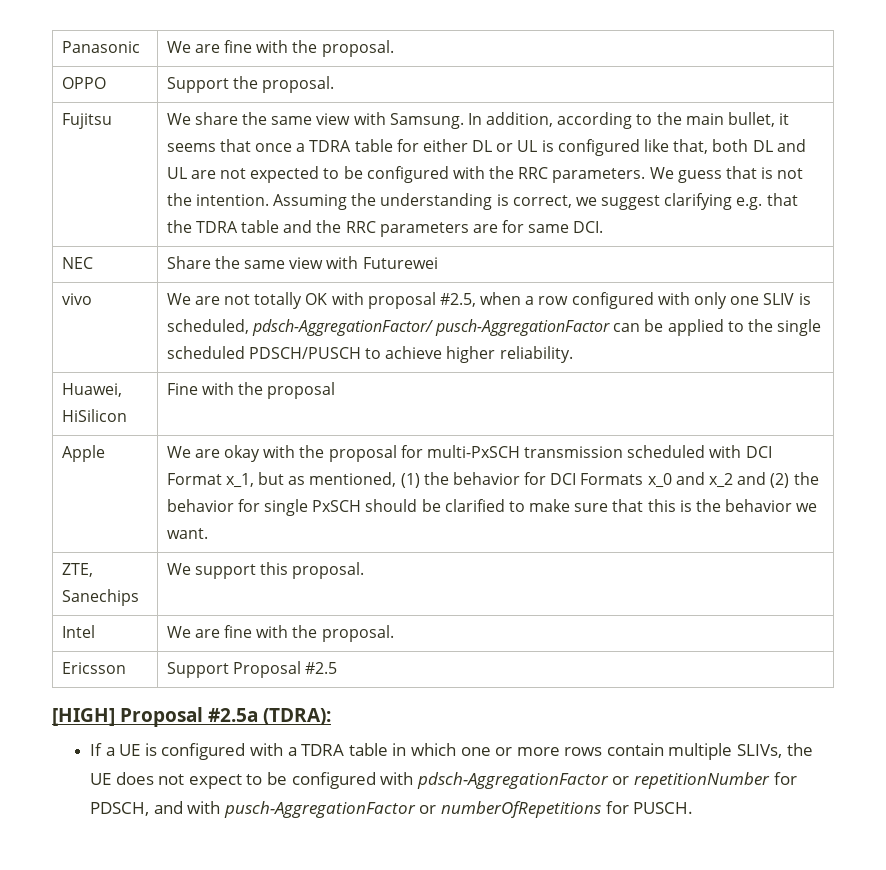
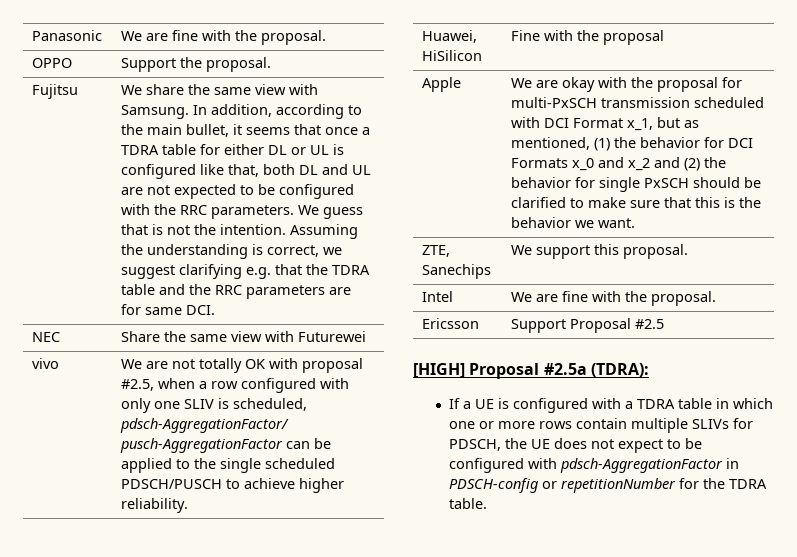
[737,744,783,758] SLIVs, -> [692,418,754,429] [449,439,502,451] SLIVs for PDSCH,
(609, 780) none -> [726,458,740,469] [449,478,539,493] in PDSCH-config
[90,801,694,818] PDSCH, and with pusch-AggregationFactor or numberOfRepetitions for PUSCH. -> [703,478,768,489] [449,498,488,509] the TDRA table.

